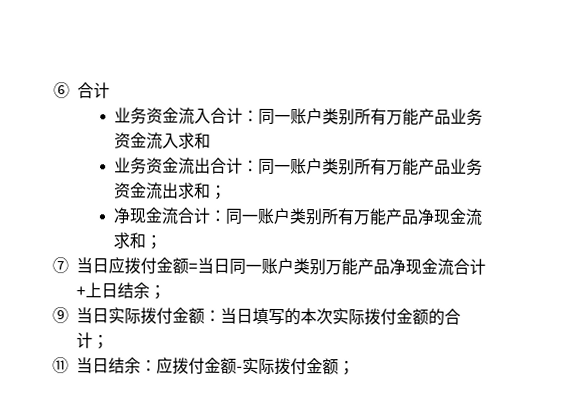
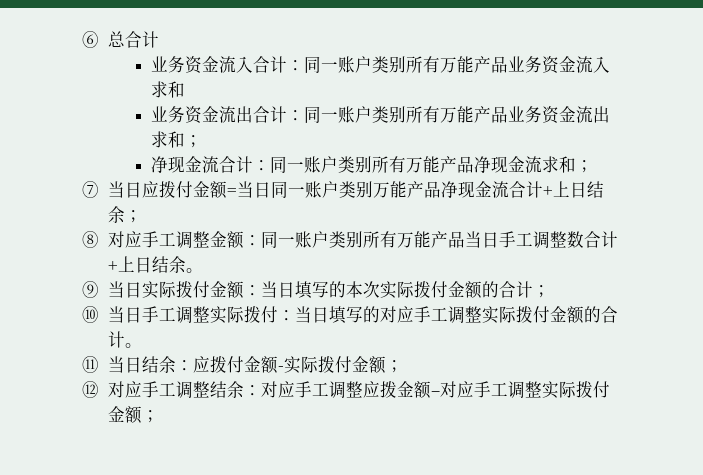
(70, 90) none -> [107,31,125,47] 总
(166, 292) none -> [82,231,618,249] [107,256,203,273] // ⑧对应手工调整金额：同一账户类别所有万能产品当日手工调整数合计+上日结余。
(109, 342) none -> [82,306,618,324] [107,331,142,348] // ⑩当日手工调整实际拨付：当日填写的对应手工调整实际拨付金额的合计。
(355, 368) none -> [82,381,610,399] [107,406,159,424] // ⑫对应手工调整结余：对应手工调整应拨金额–对应手工调整实际拨付金额；

